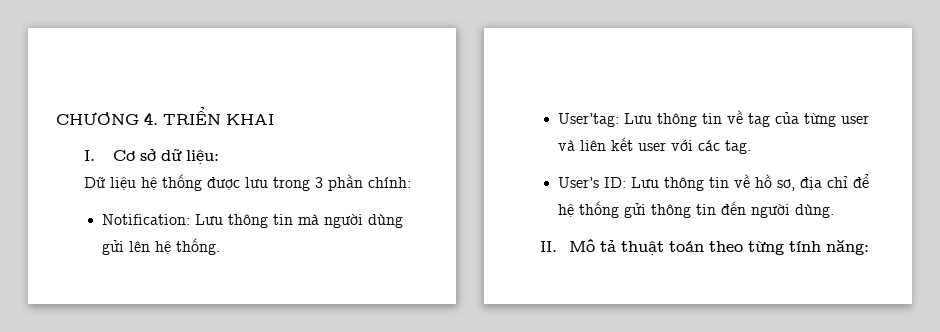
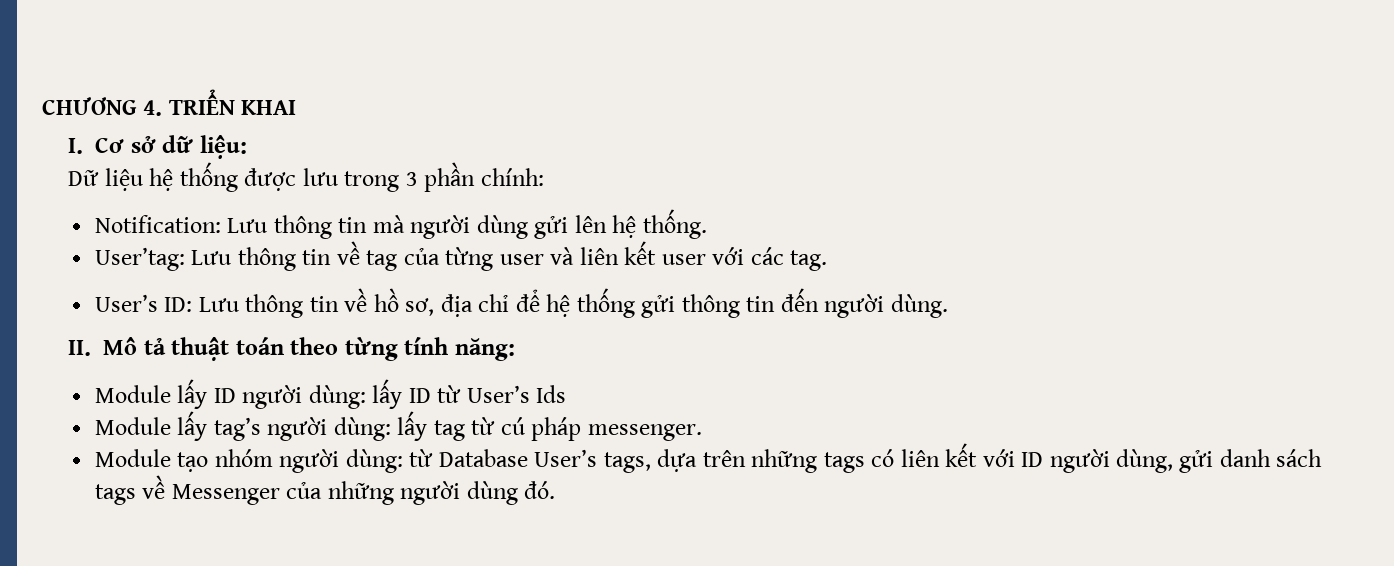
(869, 247) none -> [94,379,567,409] [94,411,702,441] [94,443,1323,473] [94,475,556,505] // Module lấy ID người dùng: lấy ID từ User’s Ids // Module lấy tag’s người dùng: lấy tag từ cú pháp messenger. // Module tạo nhóm người dùng: từ Database User’s tags, dựa trên những tags có liên kết với ID người dùng, gửi danh sách tags về Messenger của những người dùng đó.

